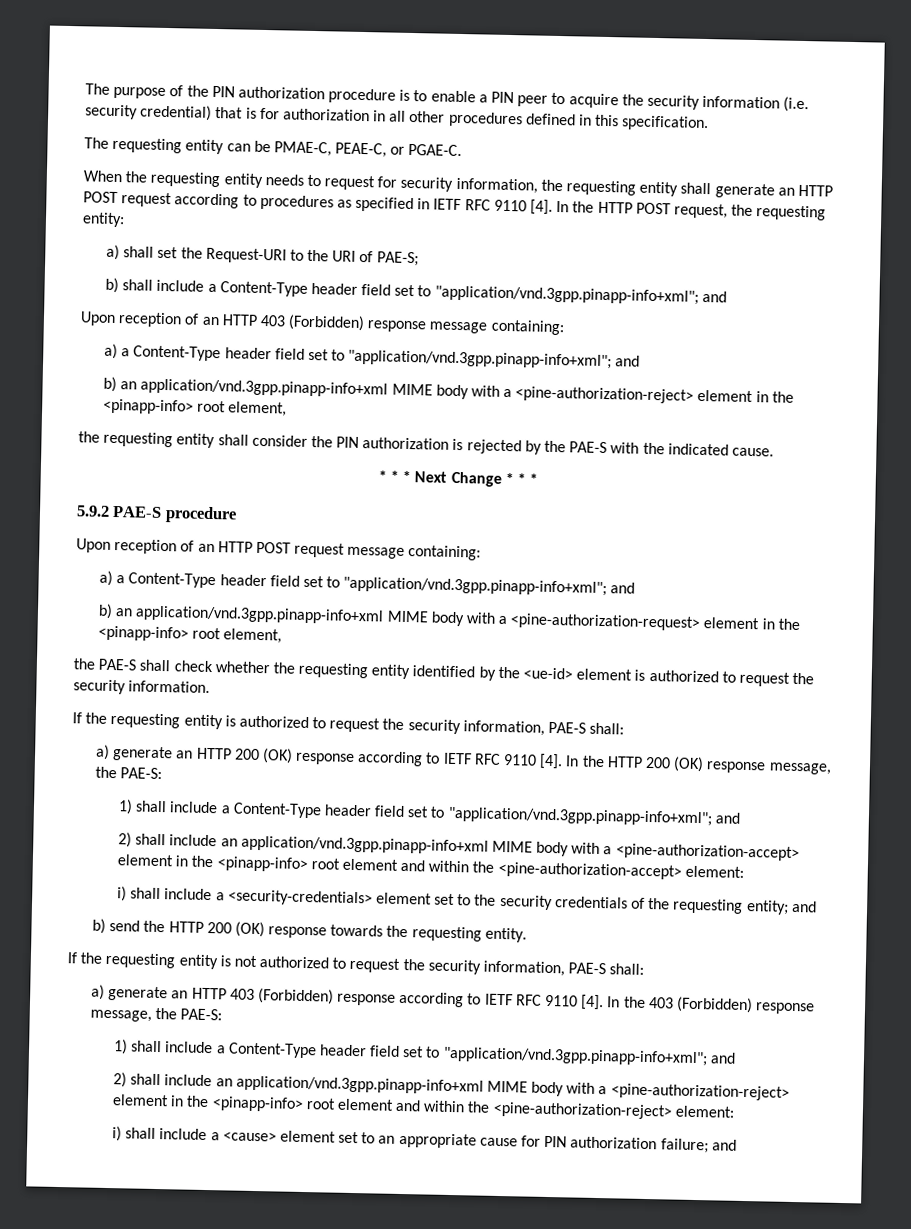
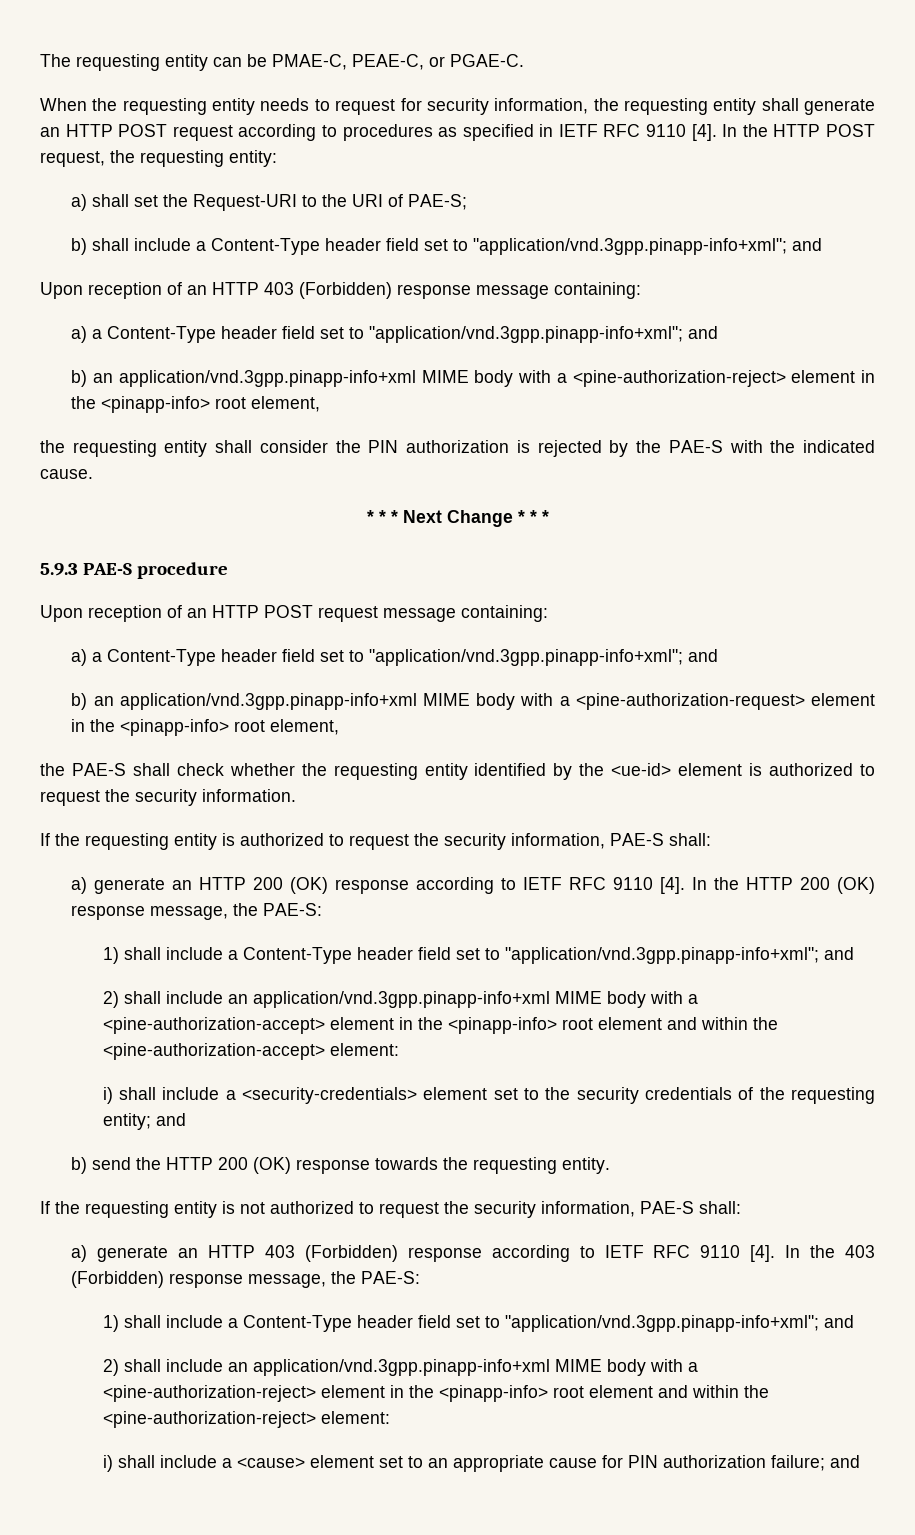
[85,83,810,113] [85,104,710,132] [84,137,109,149] The purpose of the PIN authorization procedure is to enable a PIN peer to acquire the security information (i.e. security credential) that is for authorization in all other procedures defined in this specification. // The -> [40,54,71,67] The
[76,505,110,517] 5.9.2 -> [40,563,78,576] 5.9.3

